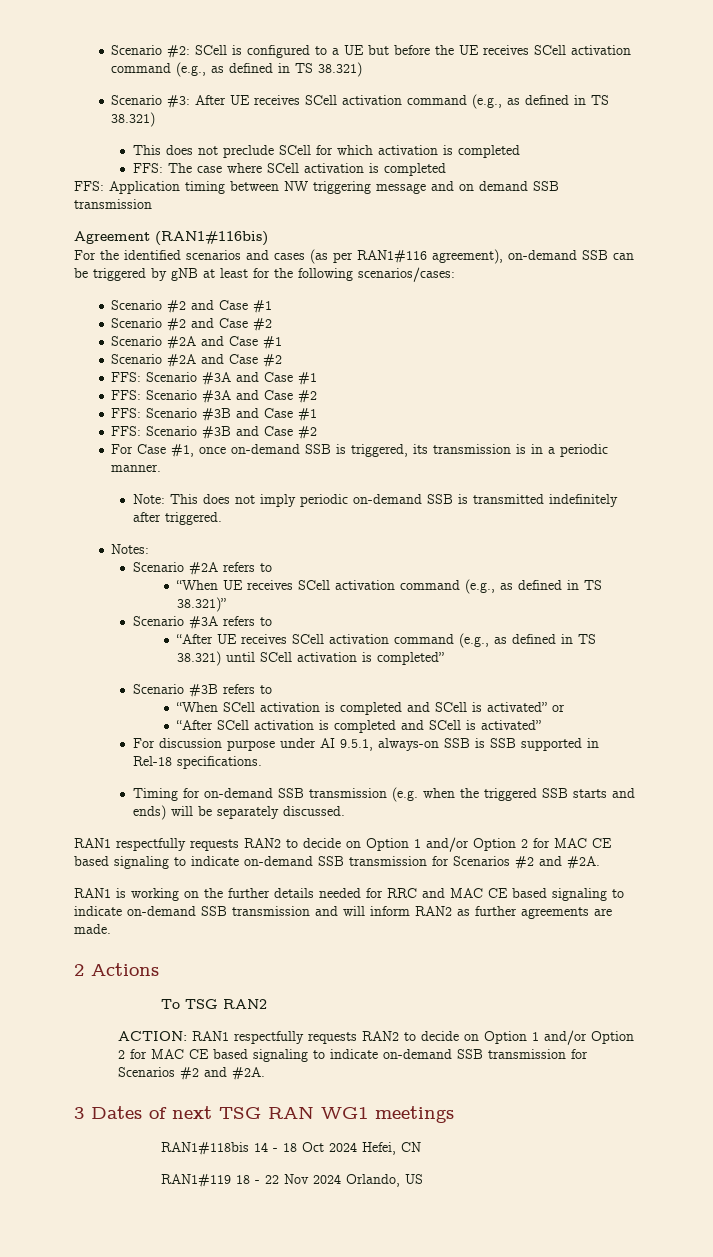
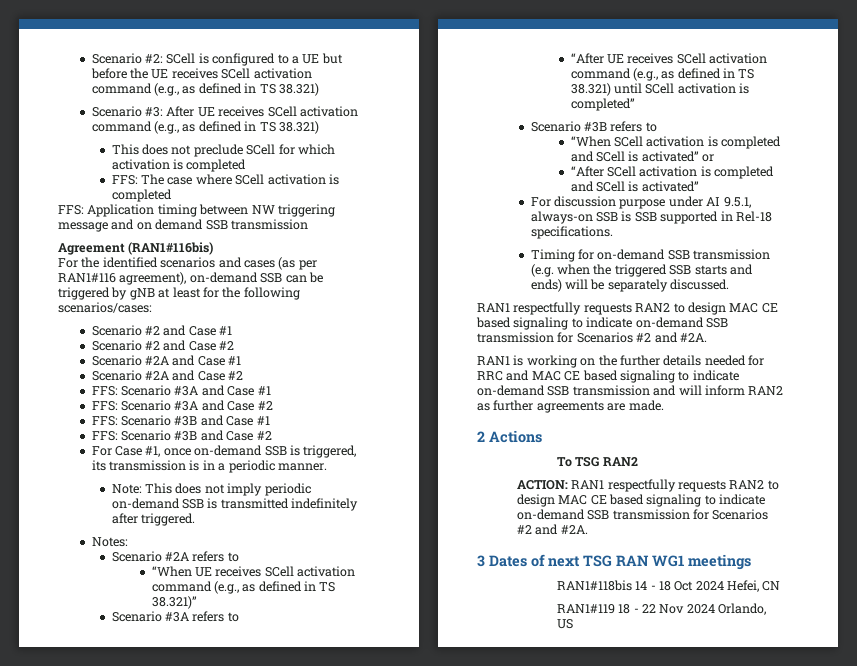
[303,837,550,852] decide on Option 1 and/or Option 2 for -> [687,302,726,315] design
[420,1030,634,1045] [117,1049,147,1059] decide on Option 1 and/or Option 2 for -> [516,494,555,507] design

